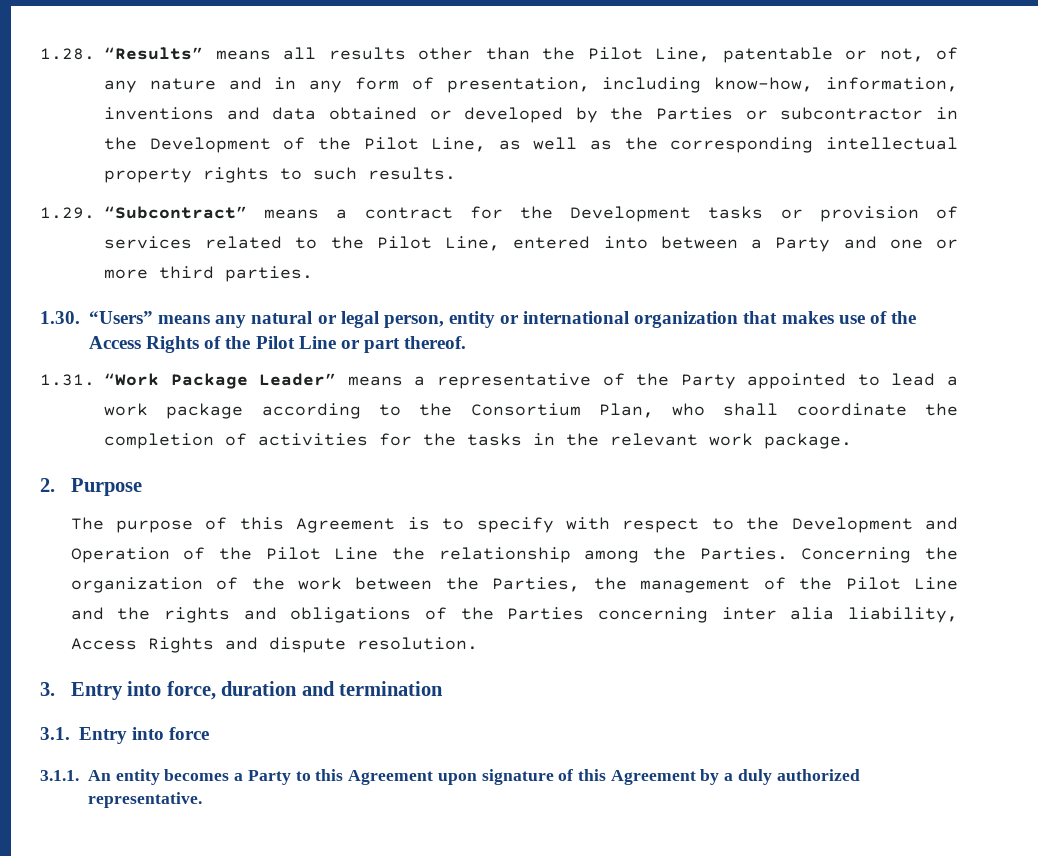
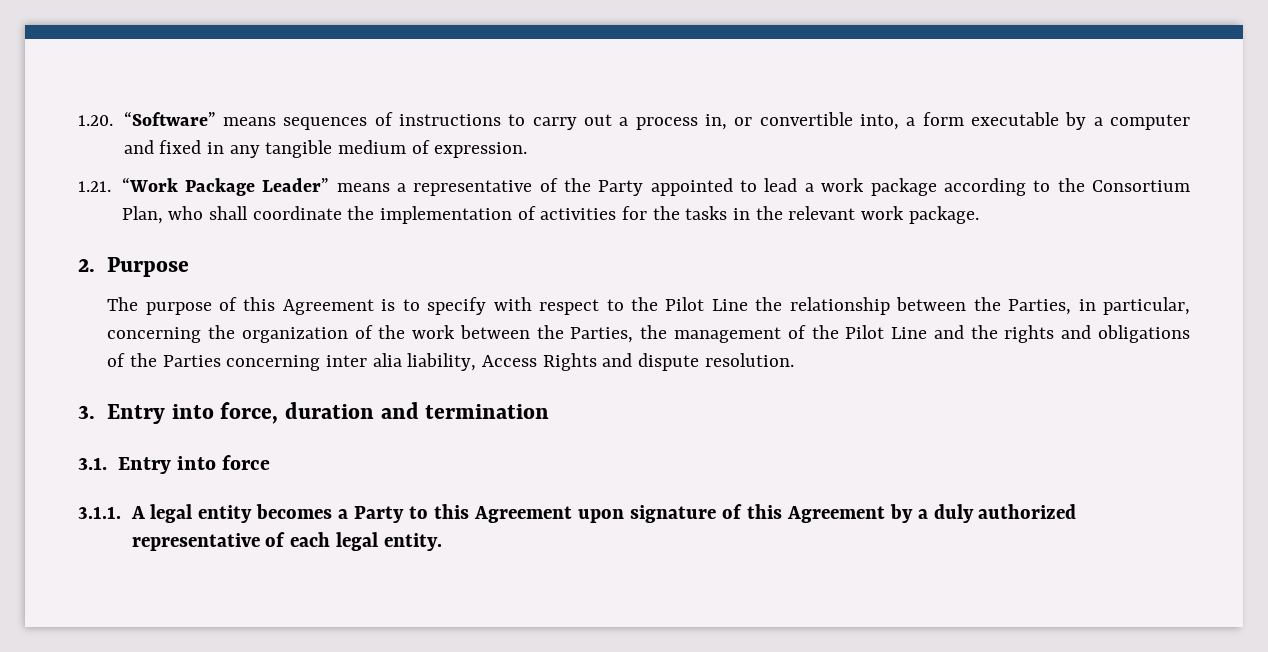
[40,47,958,63] [104,77,958,93] [104,107,958,123] [104,137,958,153] [104,167,456,183] [40,206,959,222] [104,236,959,252] [104,266,313,282] [40,311,916,328] [89,336,467,353] [40,374,95,386] 1.28. “Results” means all results other than the Pilot Line, patentable or not, of any nature and in any form of presentation, including know-how, information, inventions and data obtained or developed by the Parties or subcontractor in the Development of the Pilot Line, as well as the corresponding intellectual property rights to such results. // 1.29. “Subcontract” means a contract for the Development tasks or provision of services related to the Pilot Line, entered into between a Party and one or more third parties. // 1.30. “Users” means any natural or legal person, entity or international organization that makes use of the Access Rights of the Pilot Line or part thereof. // 1.31. -> [78,111,1191,130] [123,140,528,158] [78,181,111,192] 1.20. “Software” means sequences of instructions to carry out a process in, or convertible into, a form executable by a computer and fixed in any tangible medium of expression. // 1.21.
[104,433,214,449] completion -> [379,206,512,224] implementation
[791,517,958,533] [70,547,912,563] Development and Operation of the Pilot Line the relationship among the Parties. Concerning -> [665,297,1190,315] [107,327,202,343] Pilot Line the relationship between the Parties, in particular, concerning
[88,770,111,781] An -> [130,504,193,523] A legal
[88,792,202,808] representative. -> [131,532,443,551] representative of each legal entity.

